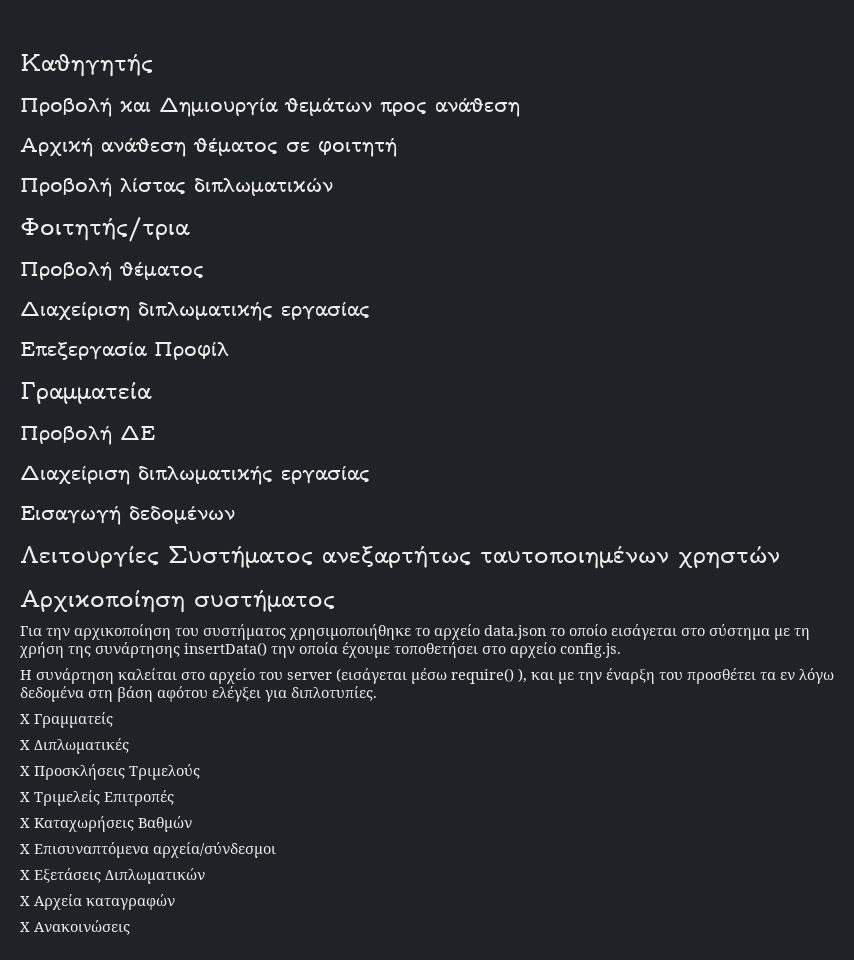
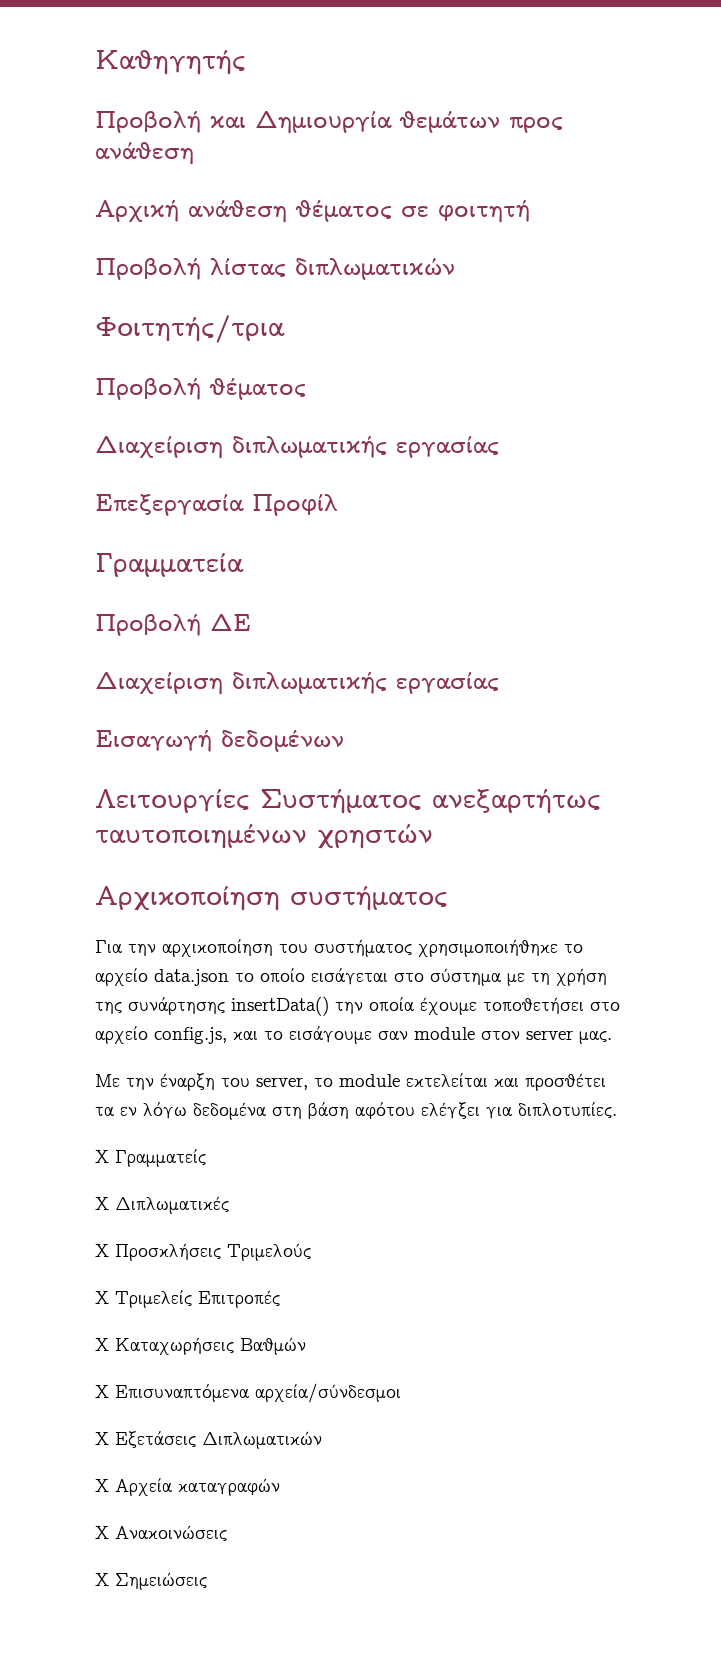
[560,643,621,658] [20,668,683,684] config.js. // Η συνάρτηση καλείται στο αρχείο του server (εισάγεται μέσω require() ), και με την έναρξη του -> [154,1026,612,1044] [95,1073,519,1091] config.js, και το εισάγουμε σαν module στον server μας. // Με την έναρξη του server, το module εκτελείται και
(130, 927) none -> [95,1572,207,1590] // Χ Σημειώσεις

